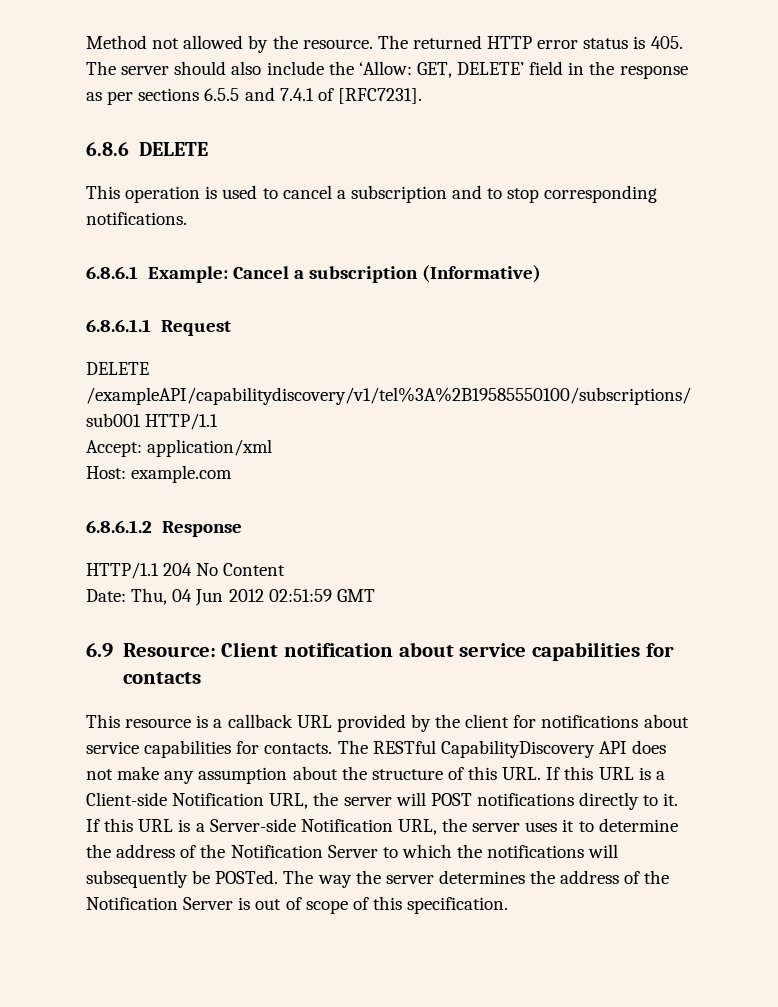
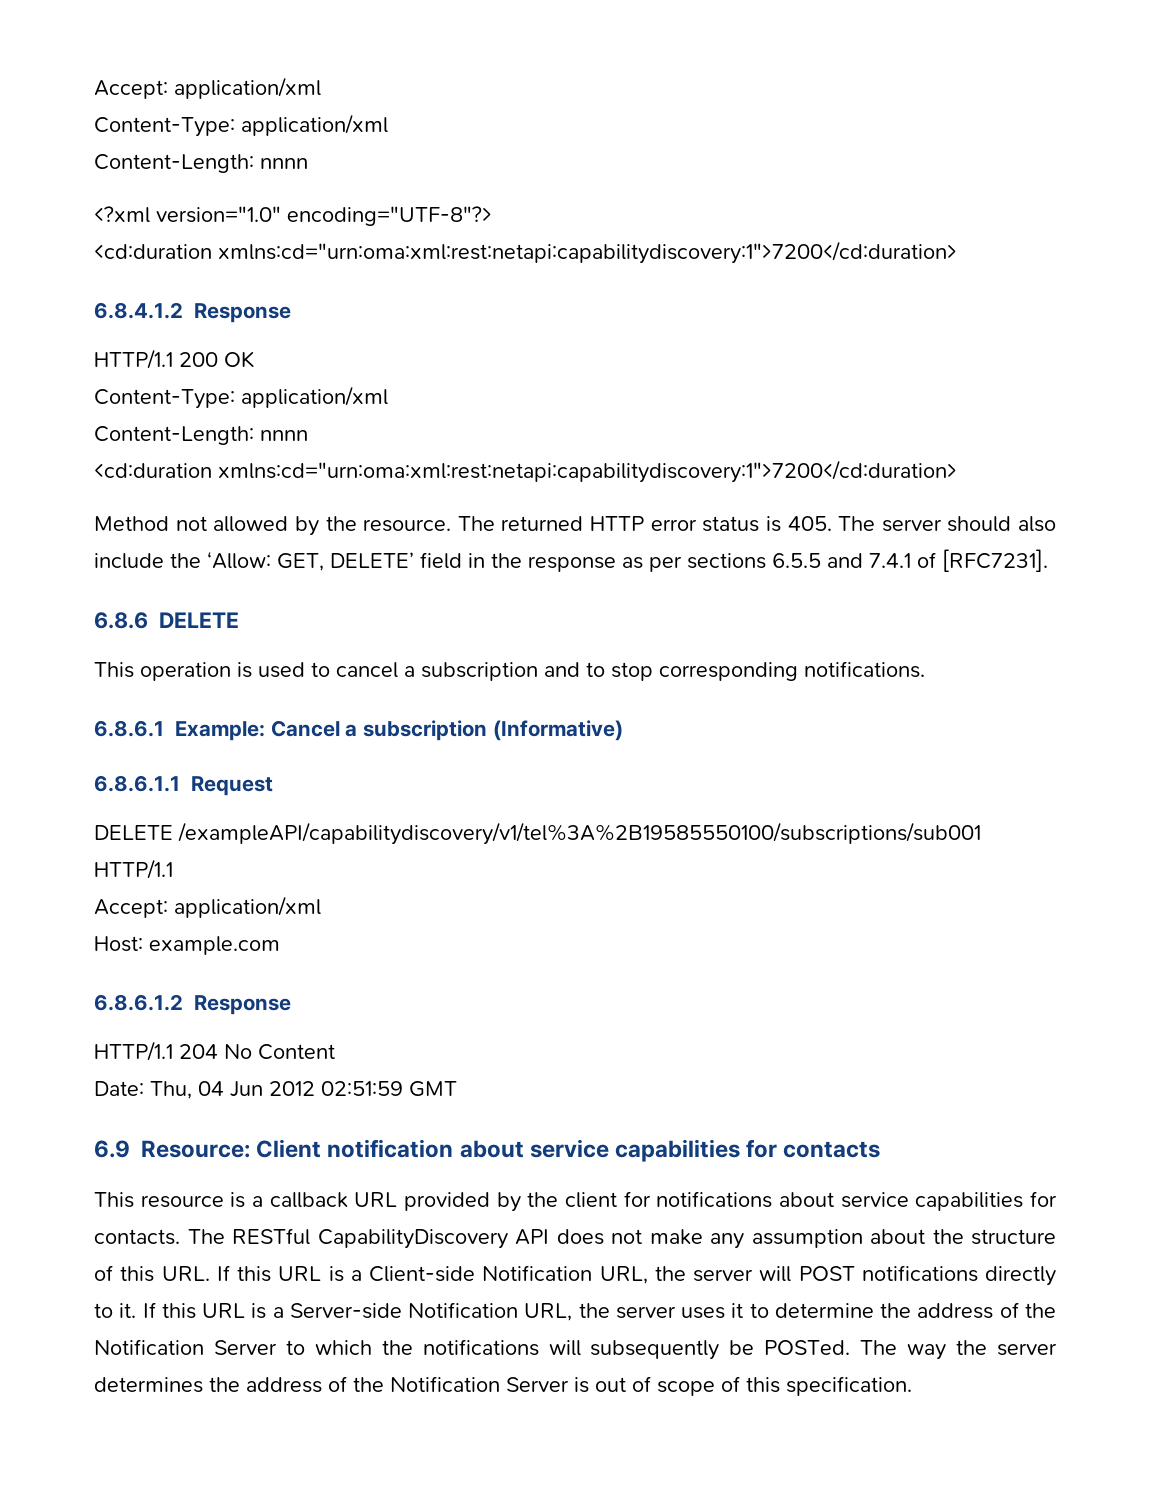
(86, 42) none -> [94,77,321,99] [94,114,388,137] [94,154,308,173] [94,206,492,226] [94,241,957,264] [94,302,291,323] [94,349,254,369] [94,386,388,409] [94,426,308,445] [94,460,957,483] Accept: application/xml // Content-Type: application/xml // Content-Length: nnnn // <?xml version="1.0" encoding="UTF-8"?> // <cd:duration xmlns:cd="urn:oma:xml:rest:netapi:capabilitydiscovery:1">7200</cd:duration> // 6.8.4.1.2 Response // HTTP/1.1 200 OK // Content-Type: application/xml // Content-Length: nnnn // <cd:duration xmlns:cd="urn:oma:xml:rest:netapi:capabilitydiscovery:1">7200</cd:duration> //

